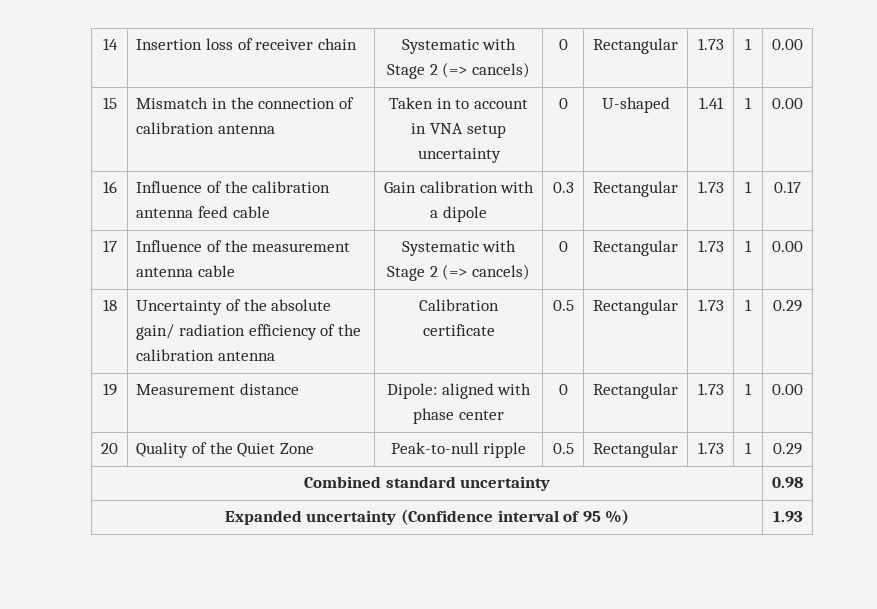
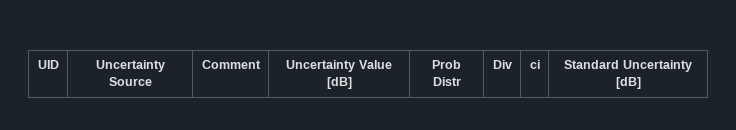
[102,38,118,50] [136,38,357,50] [401,38,517,54] [387,62,530,79] [558,39,568,50] [593,38,678,54] [697,38,724,50] [745,38,752,50] [772,39,803,50] [102,97,117,109] [136,97,354,109] [136,122,276,134] [389,97,528,109] [411,123,506,138] [417,148,501,163] [558,98,568,109] [601,97,670,113] [698,97,724,109] [745,97,752,109] [772,98,803,109] [102,181,117,193] [136,181,331,193] [136,206,270,218] [383,181,535,193] [430,206,487,222] [552,182,574,193] [593,181,678,197] [697,181,724,193] [745,181,752,193] [774,181,801,193] [102,240,117,252] [136,240,351,252] [136,265,236,277] [401,240,517,256] [387,264,530,281] [558,241,568,252] [593,240,678,256] [697,240,724,252] [745,240,752,252] [772,241,803,252] [102,299,117,311] [136,299,332,315] [136,324,361,340] [136,349,276,361] [419,299,499,311] [422,324,495,336] [552,300,574,311] [593,299,678,315] [697,299,724,311] [745,299,752,311] [773,300,802,312] [102,383,117,396] [136,383,300,395] [386,383,532,399] [413,408,504,424] [558,384,568,395] [593,383,678,399] [697,383,724,395] [745,383,752,395] [772,384,803,395] [101,443,118,454] [136,442,314,458] [390,442,527,458] [552,443,574,454] [593,442,678,458] [697,442,724,454] [745,442,752,454] [773,443,802,455] [303,476,551,491] [772,477,803,488] [224,509,630,525] [772,511,803,522] 14 | Insertion loss of receiver chain | Systematic with Stage 2 (=> cancels) | 0 | Rectangular | 1.73 | 1 | 0.00 // 15 | Mismatch in the connection of calibration antenna | Taken in to account in VNA setup uncertainty | 0 | U-shaped | 1.41 | 1 | 0.00 // 16 | Influence of the calibration antenna feed cable | Gain calibration with a dipole | 0.3 | Rectangular | 1.73 | 1 | 0.17 // 17 | Influence of the measurement antenna cable | Systematic with Stage 2 (=> cancels) | 0 | Rectangular | 1.73 | 1 | 0.00 // 18 | Uncertainty of the absolute gain/ radiation efficiency of the calibration antenna | Calibration certificate | 0.5 | Rectangular | 1.73 | 1 | 0.29 // 19 | Measurement distance | Dipole: aligned with phase center | 0 | Rectangular | 1.73 | 1 | 0.00 // 20 | Quality of the Quiet Zone | Peak-to-null ripple | 0.5 | Rectangular | 1.73 | 1 | 0.29 // Combined standard uncertainty | 0.98 // Expanded uncertainty (Confidence interval of 95 %) | 1.93 -> [37,60,59,69] [95,60,165,72] [108,77,152,86] [201,60,261,69] [286,60,392,72] [326,77,352,89] [432,60,461,69] [432,77,461,86] [492,60,512,69] [529,60,540,69] [564,60,692,72] [615,77,641,89] UID | Uncertainty Source | Comment | Uncertainty Value [dB] | Prob Distr | Div | ci | Standard Uncertainty [dB]

